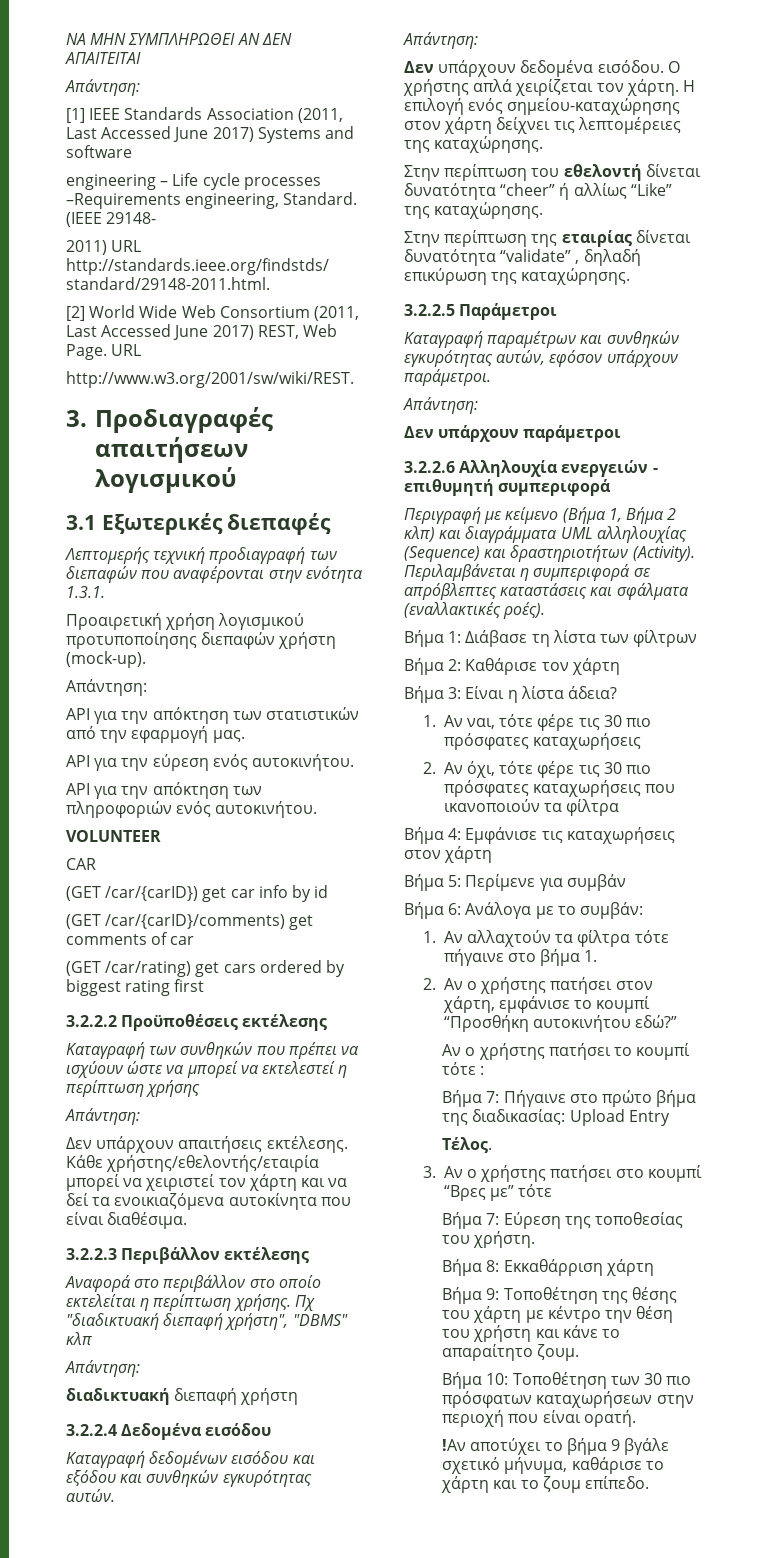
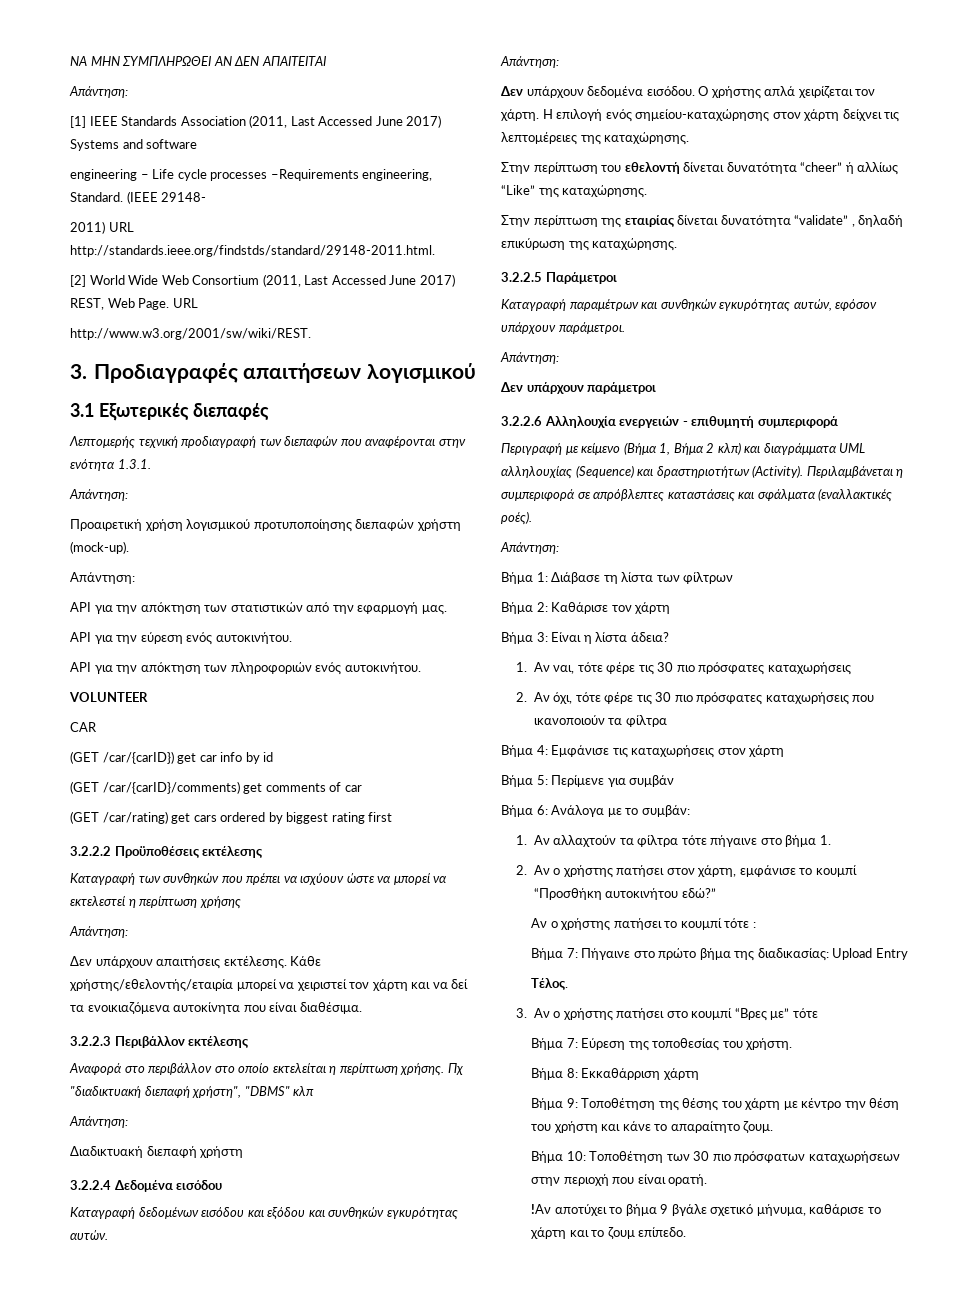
(105, 592) none -> [69,489,128,501] // Aπάντηση:
[66,1388,170,1405] διαδικτυακή -> [70,1146,143,1158] Διαδικτυακή
(546, 610) none -> [500,542,559,554] // Απάντηση:

